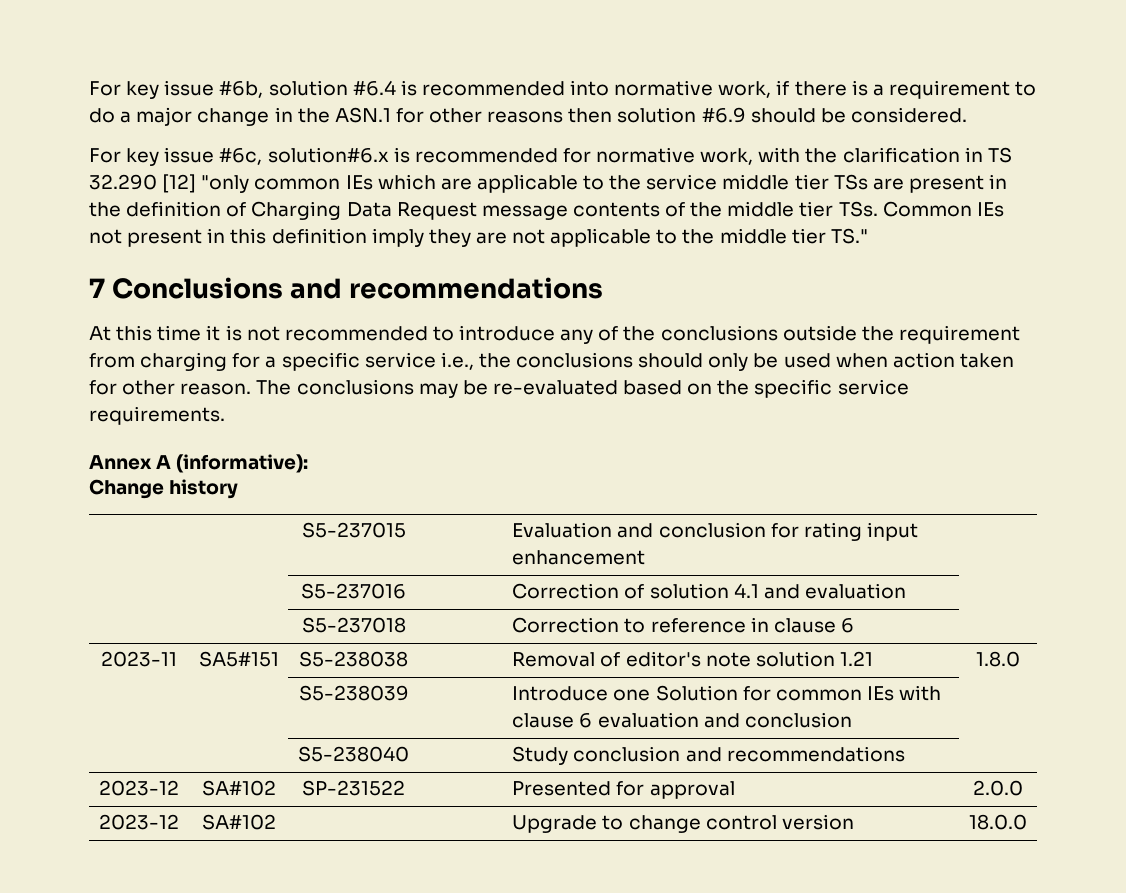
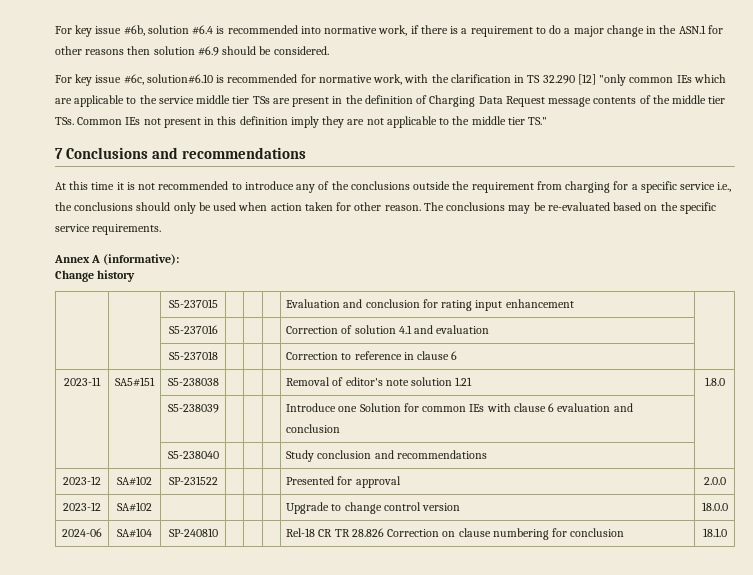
[267,147,389,163] solution#6.x -> [146,74,213,84] solution#6.10
(1027, 822) none -> [62,528,102,537] [117,528,152,538] [168,528,218,537] [286,528,625,540] [702,528,727,537] // 2024-06 | SA#104 | SP-240810 | | | | Rel-18 CR TR 28.826 Correction on clause numbering for conclusion | 18.1.0

